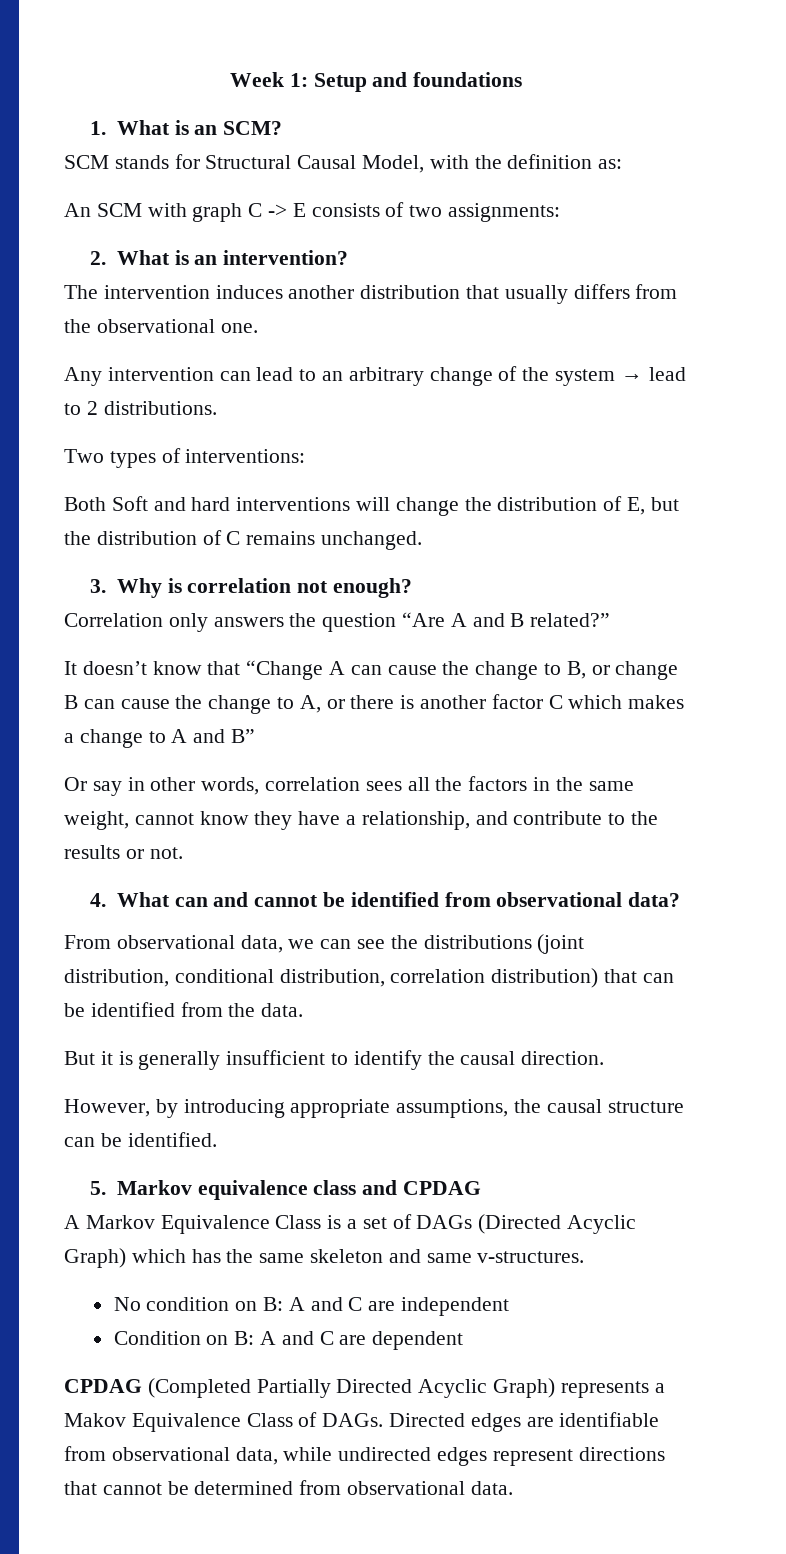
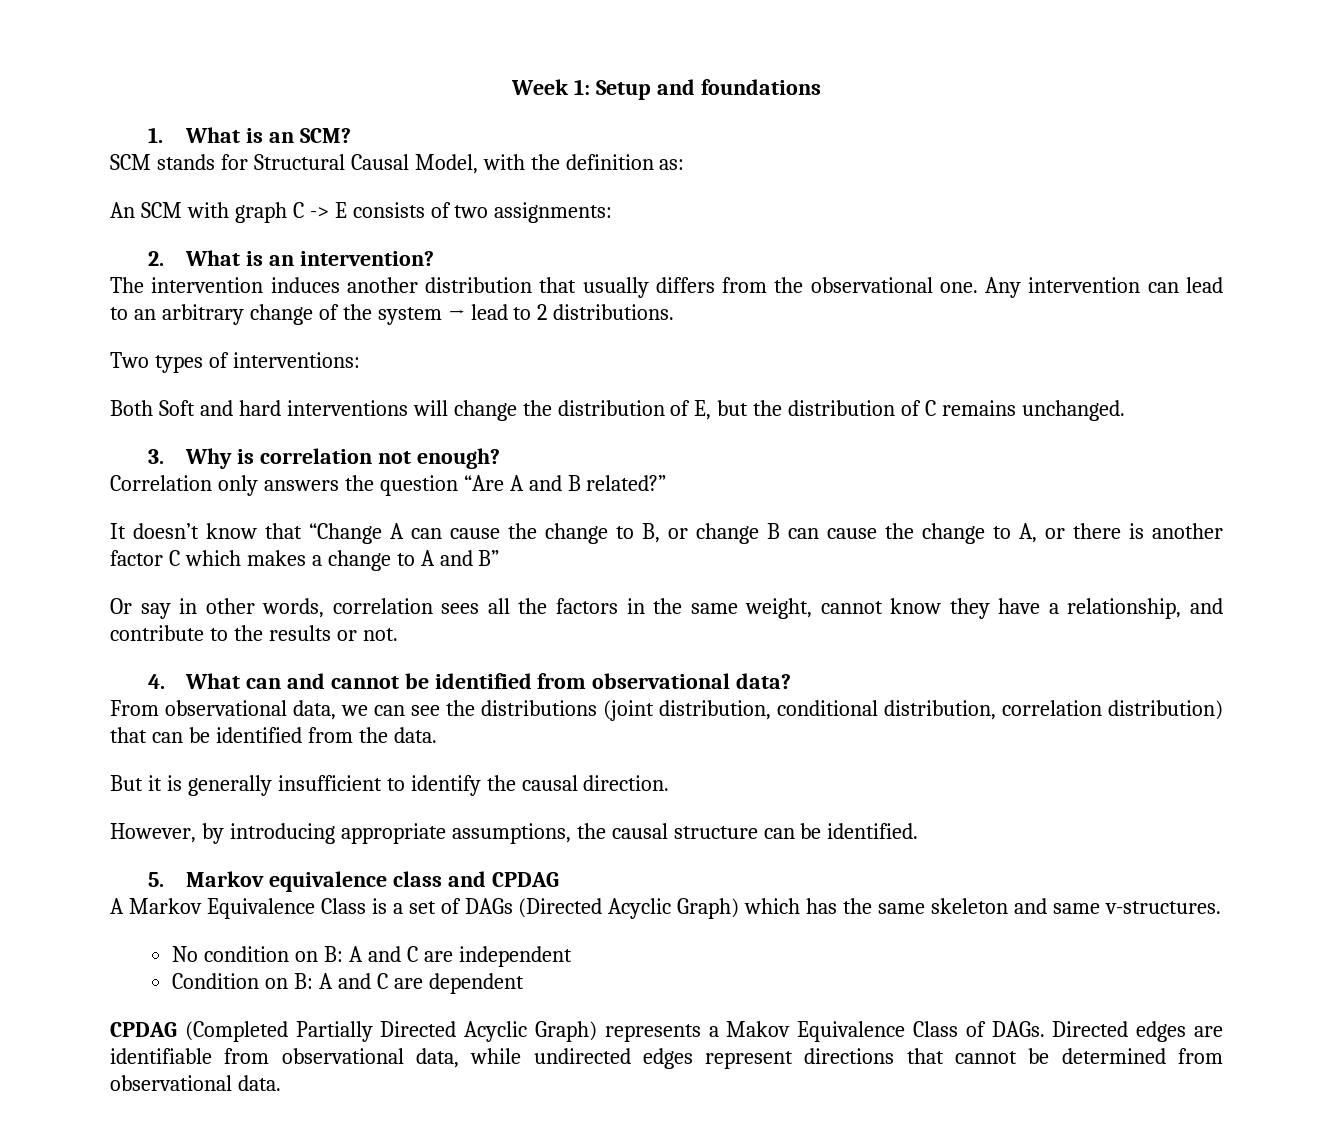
(258, 328) // -> (978, 287) none

